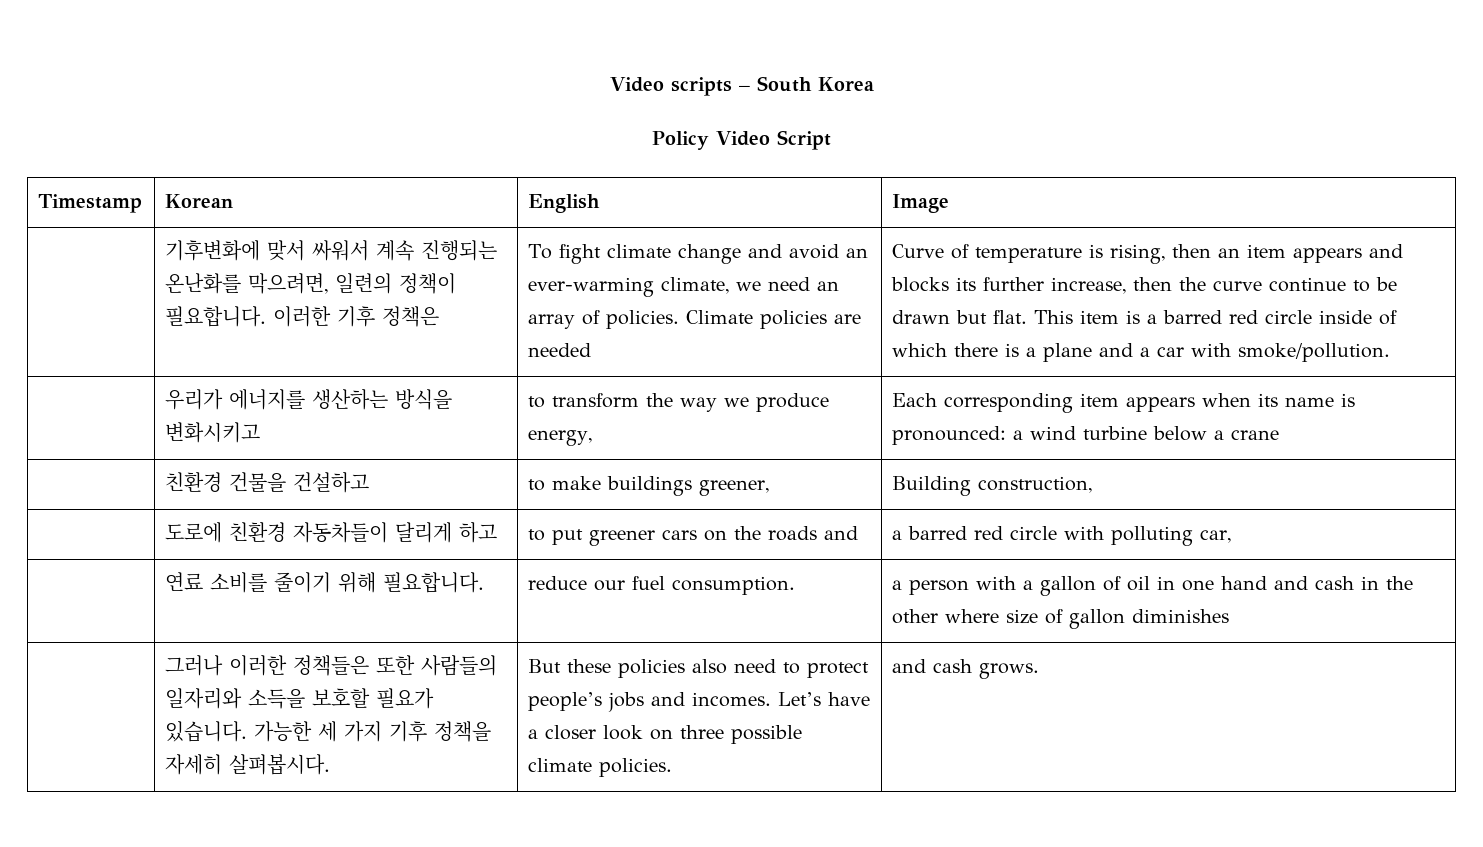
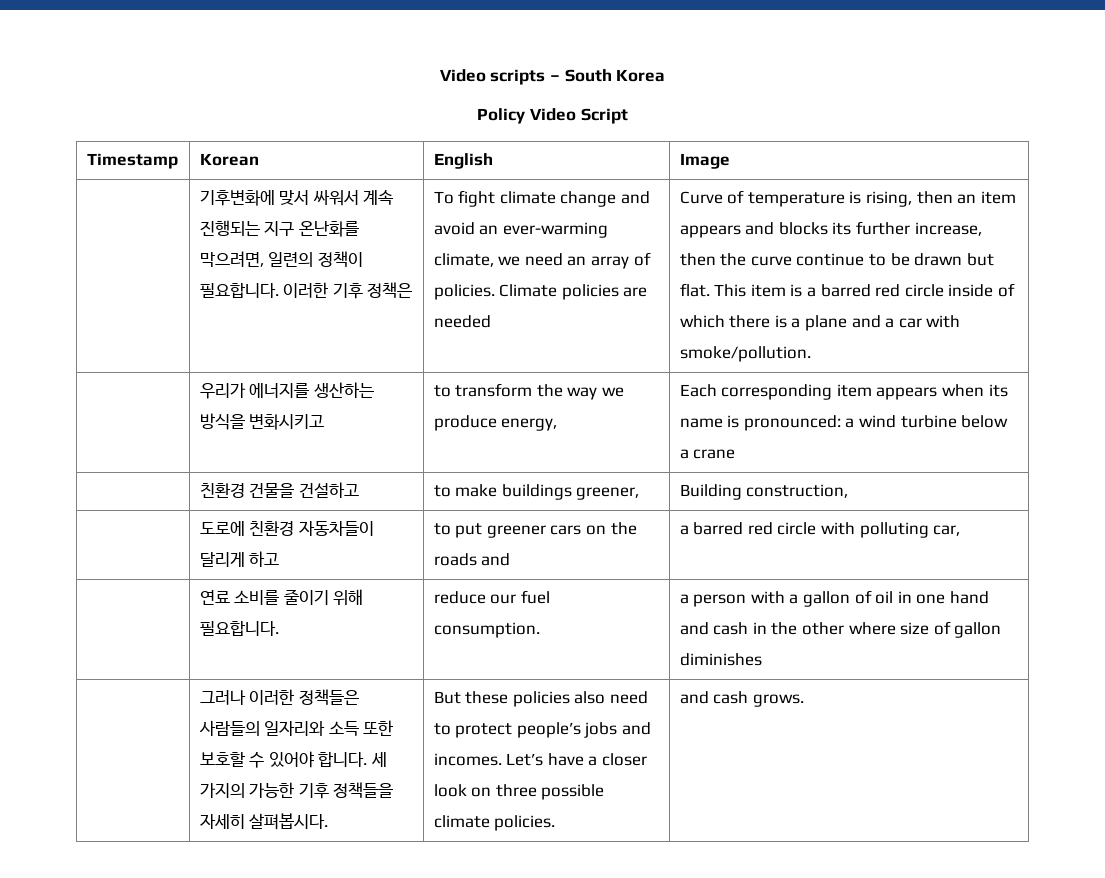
(498, 250) none -> [264,221,295,236] 지구
[376,655,416,675] 또한 -> (359, 697) none
[248,688,435,709] [165,721,492,742] 소득을 보호할 필요가 있습니다. 가능한 세 가지 기후 정책을 -> [328,720,394,736] [199,751,388,768] [199,782,394,799] 소득 또한 보호할 수 있어야 합니다. 세 가지의 가능한 기후 정책들을

